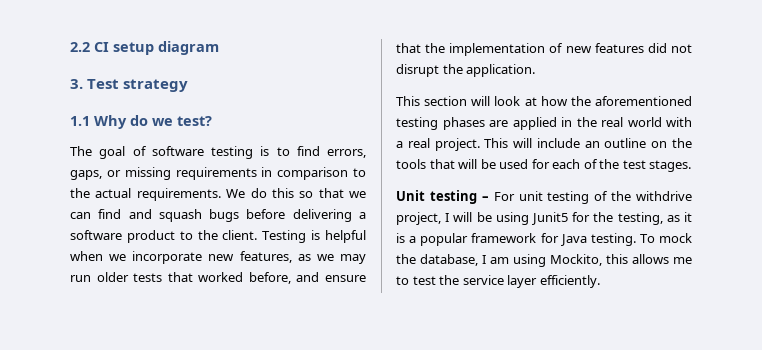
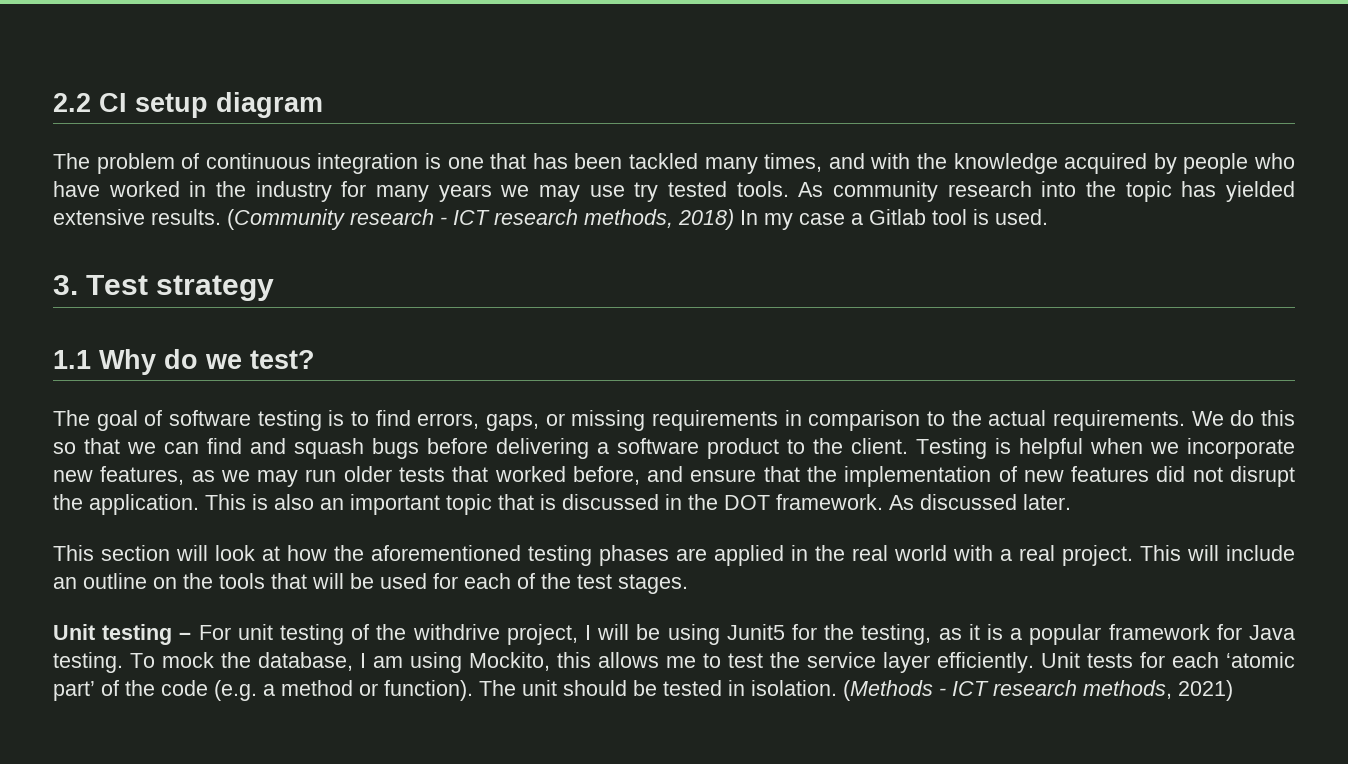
(219, 48) none -> [53,153,1295,174] [53,181,1295,202] [53,209,1048,230] // The problem of continuous integration is one that has been tackled many times, and with the knowledge acquired by people who have worked in the industry for many years we may use try tested tools. As community research into the topic has yielded extensive results. (Community research - ICT research methods, 2018) In my case a Gitlab tool is used.
(536, 70) none -> [205,494,1071,515] This is also an important topic that is discussed in the DOT framework. As discussed later.
(600, 281) none -> [1041,652,1295,668] [53,680,1233,701] Unit tests for each ‘atomic part’ of the code (e.g. a method or function). The unit should be tested in isolation. (Methods - ICT research methods, 2021)

